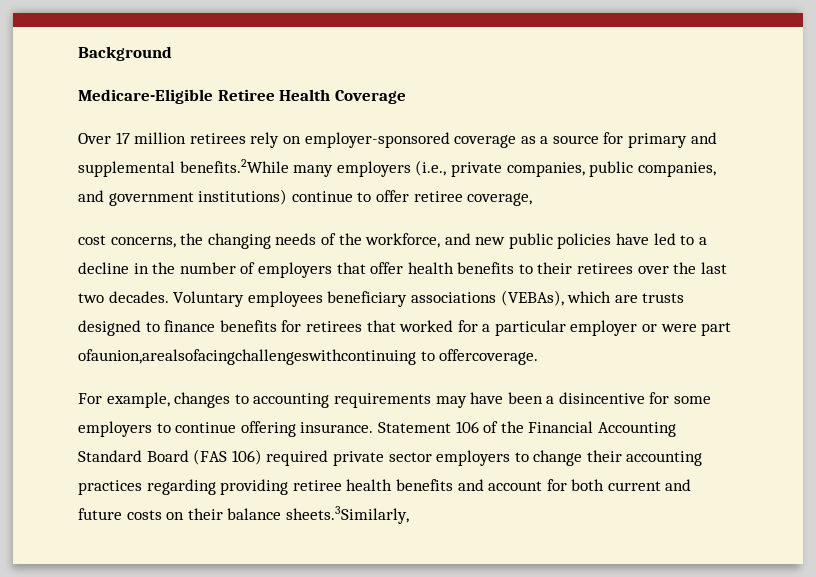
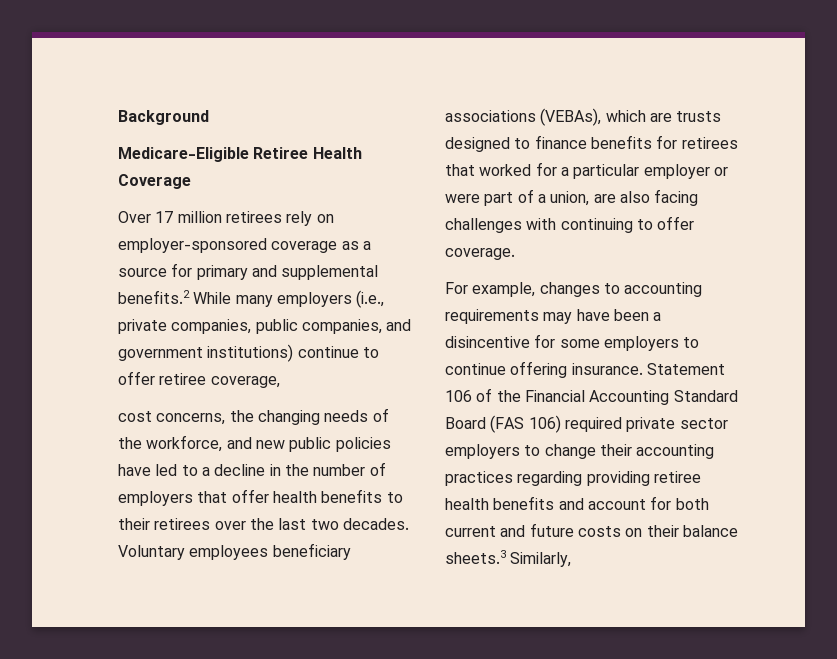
[179,159,289,173] benefits.2While -> [118,290,232,304] benefits.2 While
[78,349,539,365] ofaunion,arealsofacingchallengeswithcontinuing to offercoverage. -> [517,189,699,206] [445,216,695,233] [445,248,515,260] of a union, are also facing challenges with continuing to offer coverage.
[285,506,409,524] sheets.3Similarly, -> [445,550,572,567] sheets.3 Similarly,

